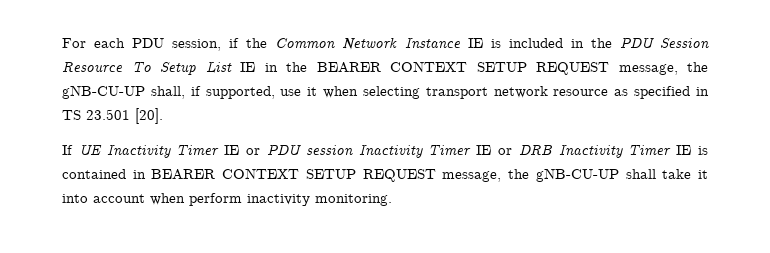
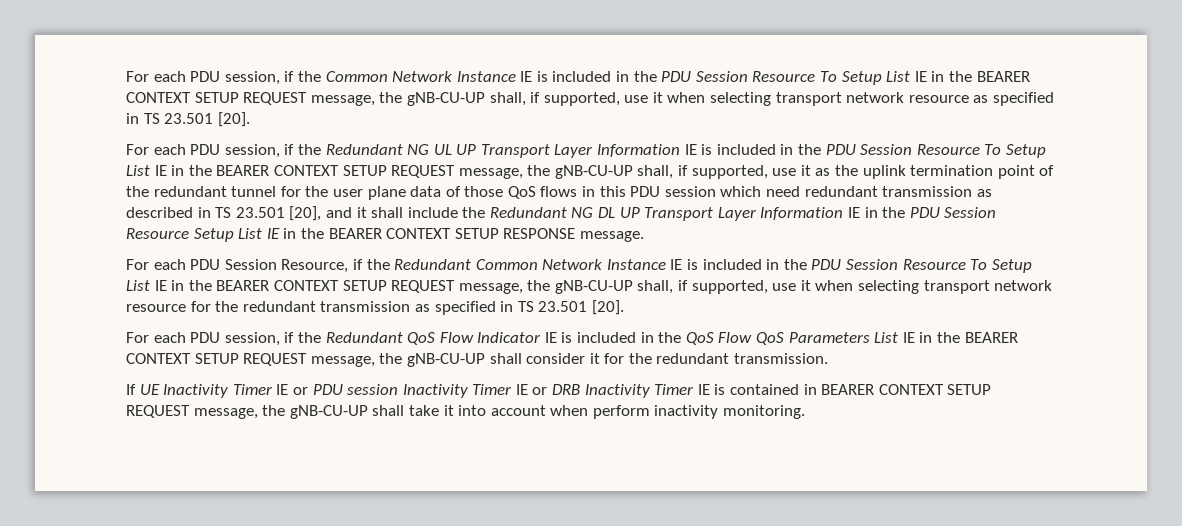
(163, 116) none -> [126,144,1046,158] [126,165,1055,179] [126,186,992,200] [126,206,997,221] [126,228,644,242] [126,259,1032,273] [126,280,1053,294] [126,300,624,315] [126,332,1018,346] [126,353,829,367] // For each PDU session, if the Redundant NG UL UP Transport Layer Information IE is included in the PDU Session Resource To Setup List IE in the BEARER CONTEXT SETUP REQUEST message, the gNB-CU-UP shall, if supported, use it as the uplink termination point of the redundant tunnel for the user plane data of those QoS flows in this PDU session which need redundant transmission as described in TS 23.501 [20], and it shall include the Redundant NG DL UP Transport Layer Information IE in the PDU Session Resource Setup List IE in the BEARER CONTEXT SETUP RESPONSE message. // For each PDU Session Resource, if the Redundant Common Network Instance IE is included in the PDU Session Resource To Setup List IE in the BEARER CONTEXT SETUP REQUEST message, the gNB-CU-UP shall, if supported, use it when selecting transport network resource for the redundant transmission as specified in TS 23.501 [20]. // For each PDU session, if the Redundant QoS Flow Indicator IE is included in the QoS Flow QoS Parameters List IE in the BEARER CONTEXT SETUP REQUEST message, the gNB-CU-UP shall consider it for the redundant transmission.

